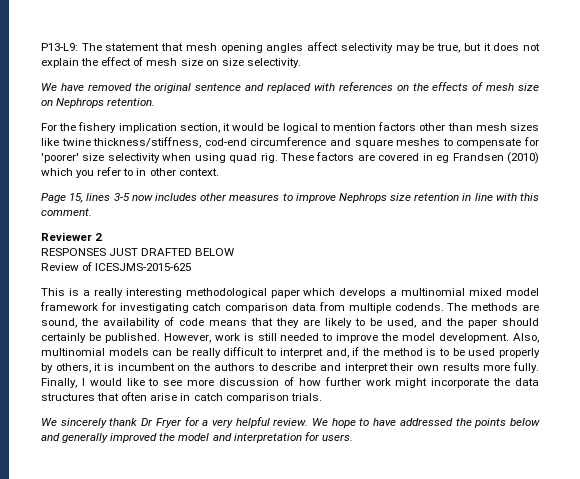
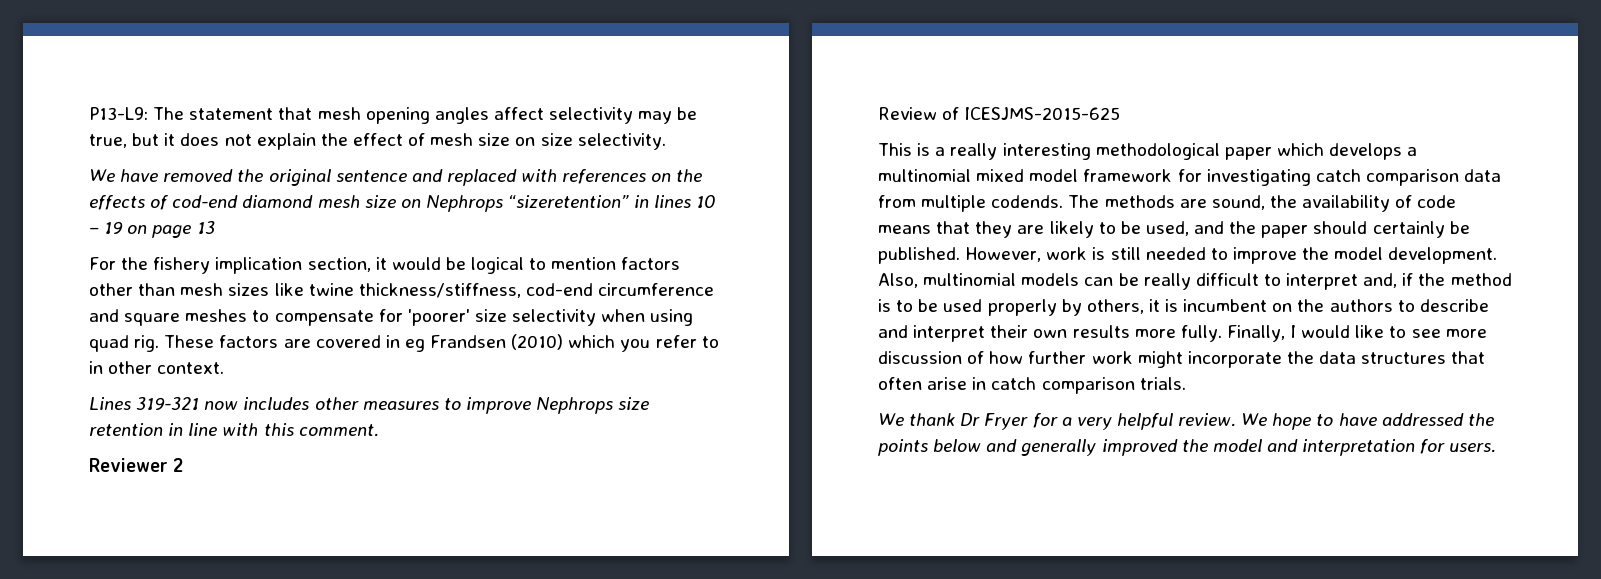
(484, 86) none -> [172,195,314,208] cod-end diamond
[107,98,156,106] retention. -> [508,195,716,208] [89,221,215,238] “sizeretention” in lines 10 – 19 on page 13
[41,193,130,203] Page 15, lines 3-5 -> [89,397,200,410] Lines 319-321
[41,248,235,256] // RESPONSES JUST DRAFTED BELOW -> (184, 465) none
[60,418,107,428] sincerely -> (904, 419) none

